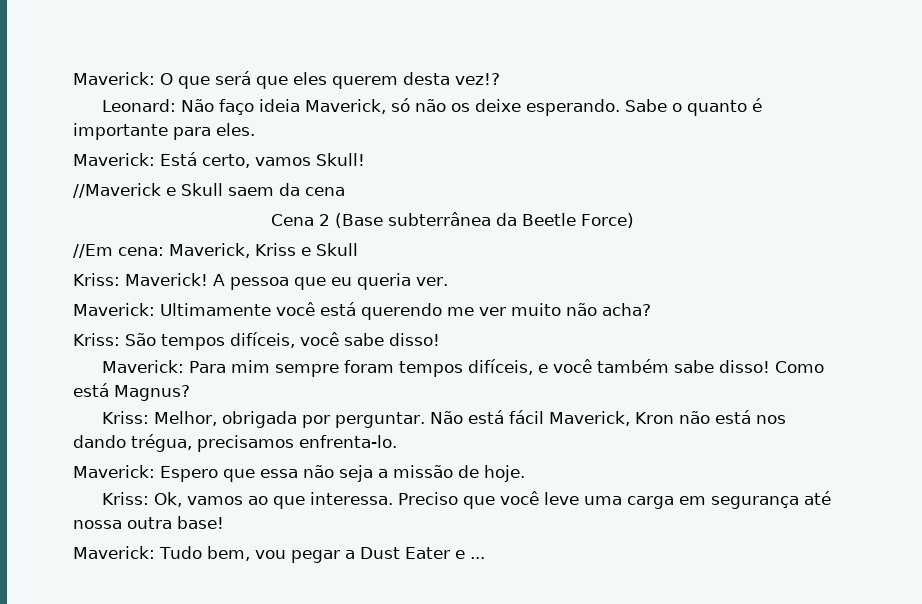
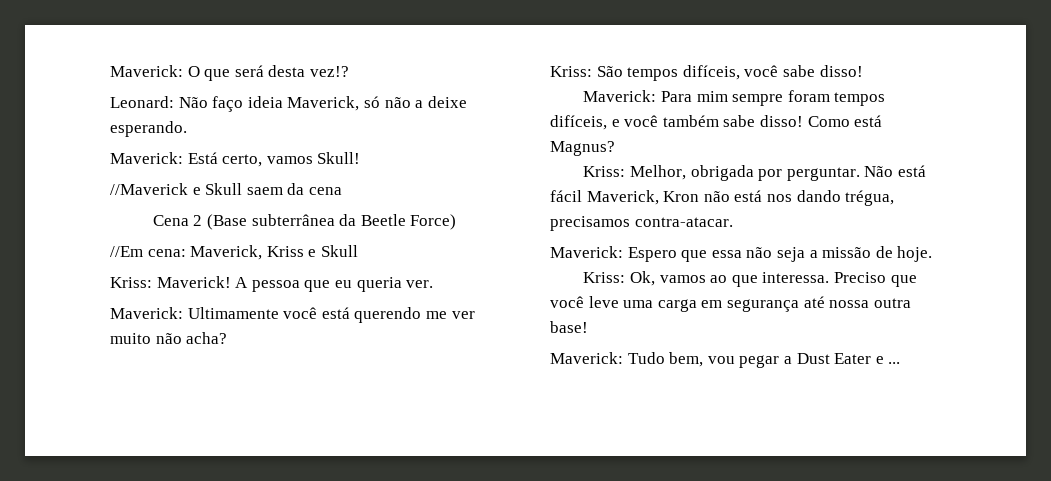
[256,72,398,89] que eles querem -> (264, 71) none
[451,103,471,112] os -> [415,100,424,108] a
[625,98,763,116] [73,123,255,140] Sabe o quanto é importante para eles. -> (187, 129) none
[299,435,397,448] enfrenta-lo. -> [634,217,733,227] contra-atacar.

